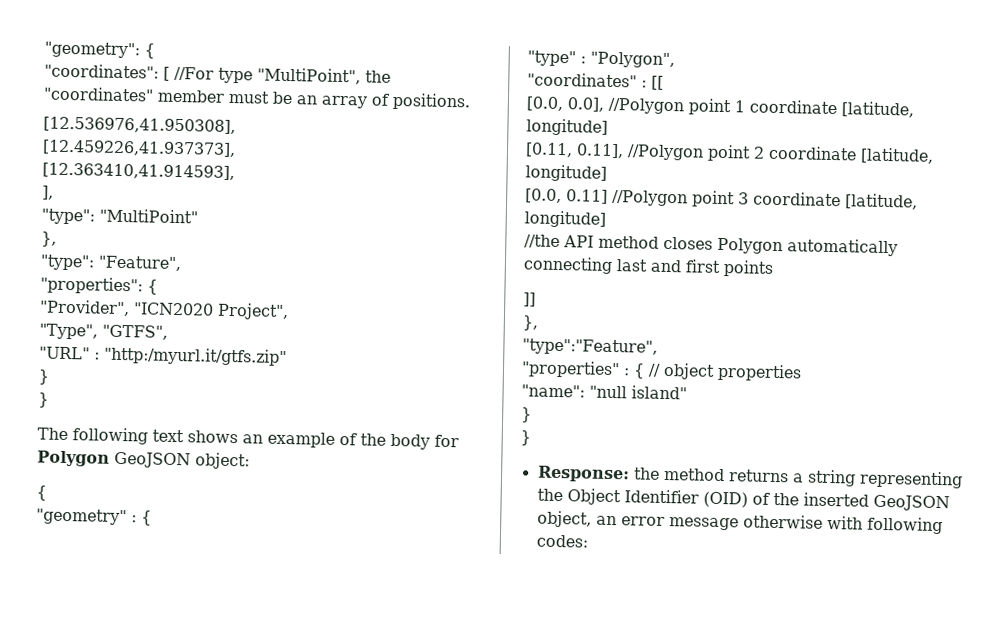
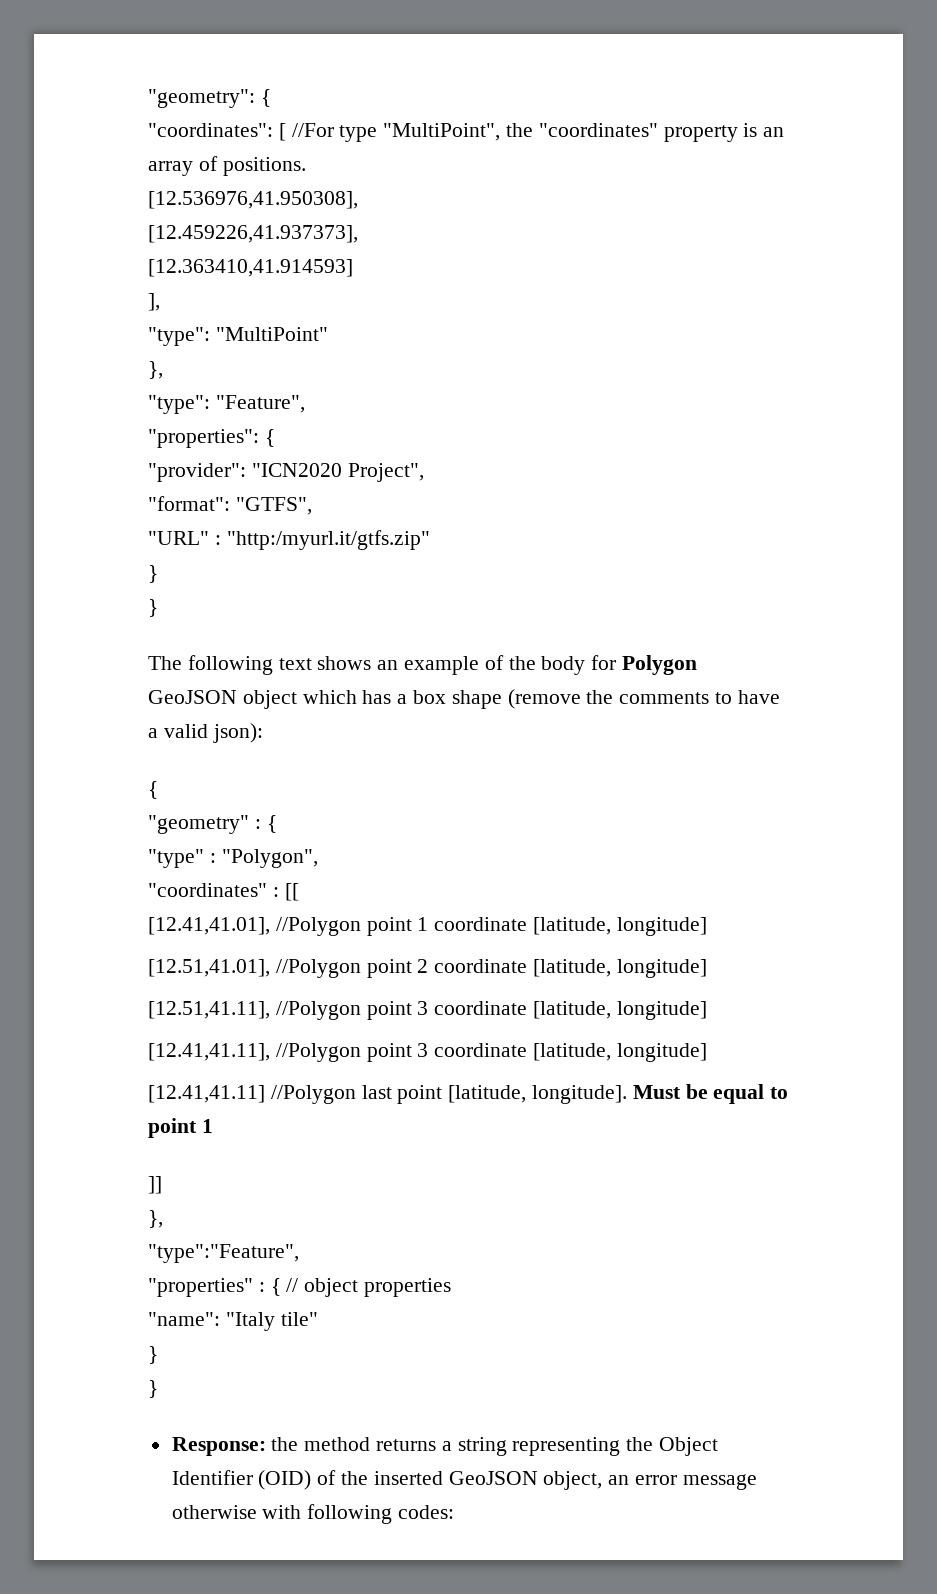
[157,89,293,105] member must be -> [663,123,758,142] property is
[42,162,235,181] [12.363410,41.914593], -> [148,259,353,277] [12.363410,41.914593]
[39,299,130,317] "Provider", -> [148,463,246,482] "provider":
[39,323,98,340] "Type", -> [148,496,230,511] "format":
[195,452,250,470] object: -> [242,689,780,709] [148,723,263,743] object which has a box shape (remove the comments to have a valid json):
[526,96,604,112] [0.0, 0.0], -> [148,917,270,935] [12.41,41.01],
[525,142,624,159] [0.11, 0.11], -> [148,959,270,977] [12.51,41.01],
[525,188,918,210] [524,210,606,228] [524,234,898,257] [523,256,774,277] [0.0, 0.11] //Polygon point 3 coordinate [latitude, longitude] // //the API method closes Polygon automatically connecting last and first points -> [148,1001,707,1020] [148,1043,707,1062] [148,1084,789,1104] [148,1118,213,1138] [12.51,41.11], //Polygon point 3 coordinate [latitude, longitude] // [12.41,41.11], //Polygon point 3 coordinate [latitude, longitude] // [12.41,41.11] //Polygon last point [latitude, longitude]. Must be equal to point 1
[589,385,687,400] "null island" -> [225,1312,318,1331] "Italy tile"

